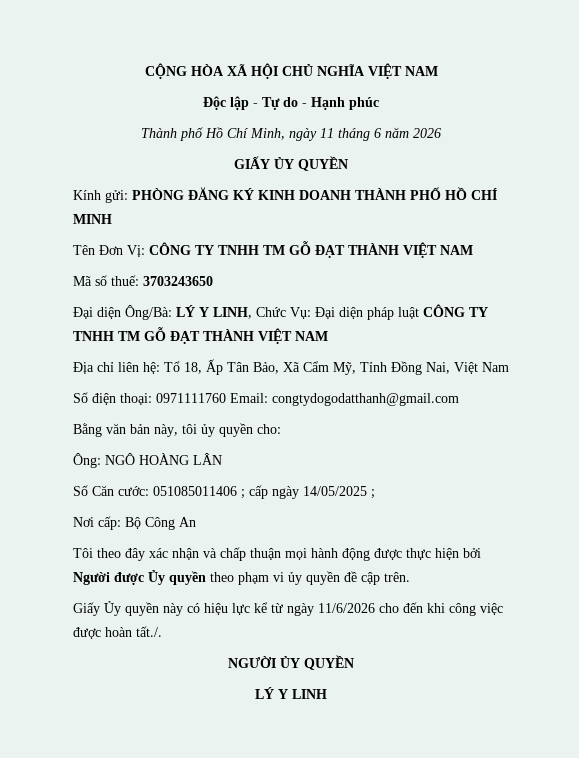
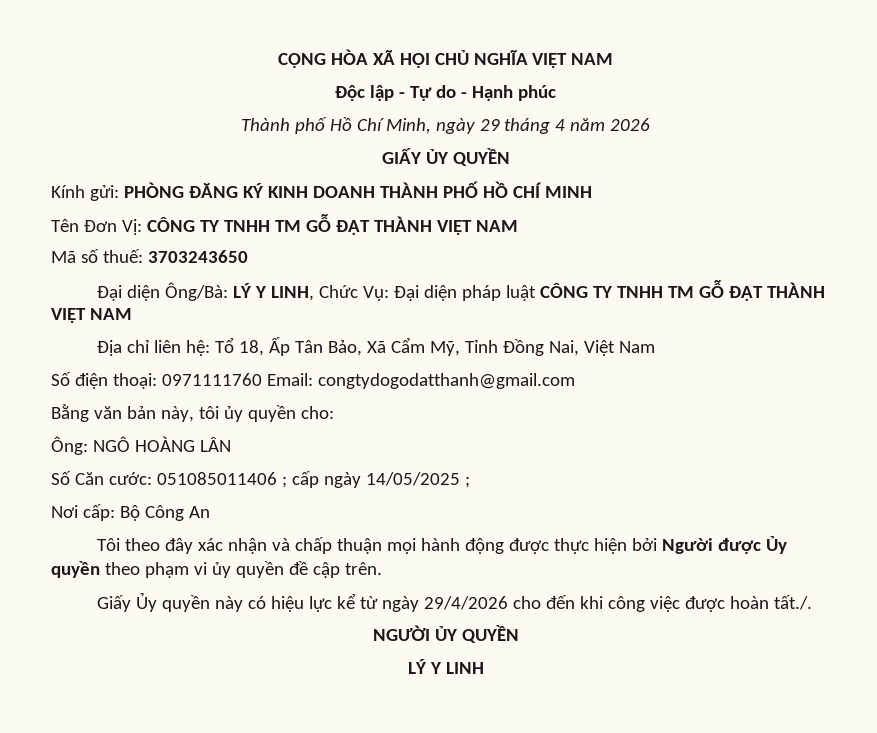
[320,128,381,141] 11 tháng 6 -> [479,118,566,134] 29 tháng 4
[318,603,375,613] 11/6/2026 -> [424,596,509,610] 29/4/2026

